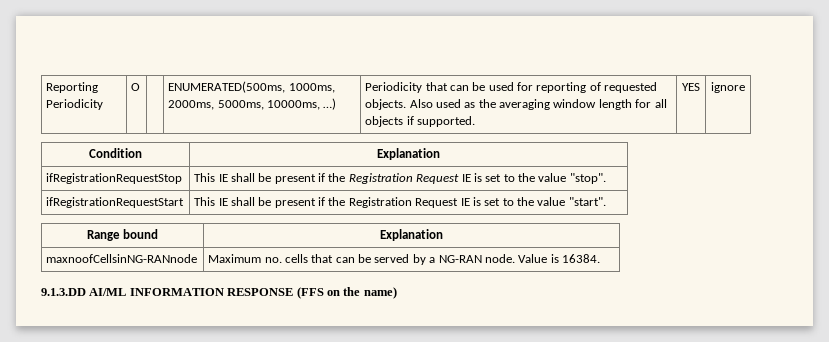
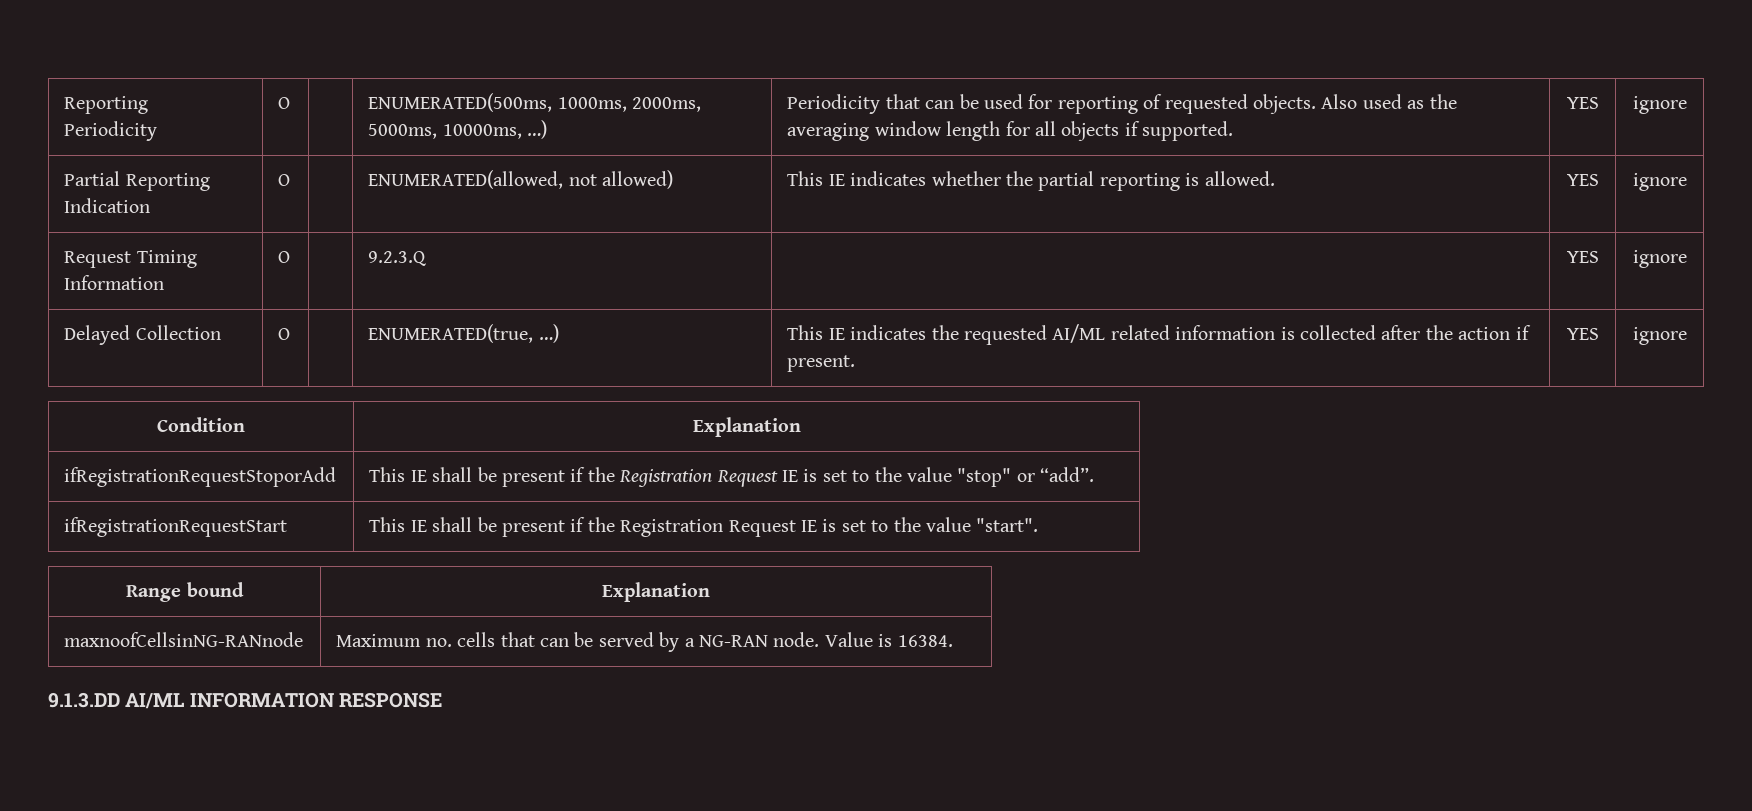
(745, 87) none -> [64,171,210,191] [64,198,151,213] [278,174,291,186] [368,170,674,189] [787,171,1275,191] [1566,174,1599,186] [1632,173,1687,191] [64,250,197,268] [64,275,165,290] [278,251,291,263] [368,251,427,266] [1566,251,1599,263] [1632,250,1687,268] [64,325,221,345] [278,328,291,340] [368,324,559,343] [787,324,1531,345] [787,355,856,372] [1566,328,1599,340] [1632,327,1687,345] // Partial Reporting Indication | O | | ENUMERATED(allowed, not allowed) | This IE indicates whether the partial reporting is allowed. | YES | ignore // Request Timing Information | O | | 9.2.3.Q | | YES | ignore // Delayed Collection | O | | ENUMERATED(true, …) | This IE indicates the requested AI/ML related information is collected after the action if present. | YES | ignore
[46,173,183,184] ifRegistrationRequestStop -> [64,467,337,487] ifRegistrationRequestStoporAdd
[569,173,606,184] "stop". -> [957,467,1095,487] "stop" or “add”.
[296,287,397,299] (FFS on the name) -> (442, 700) none

